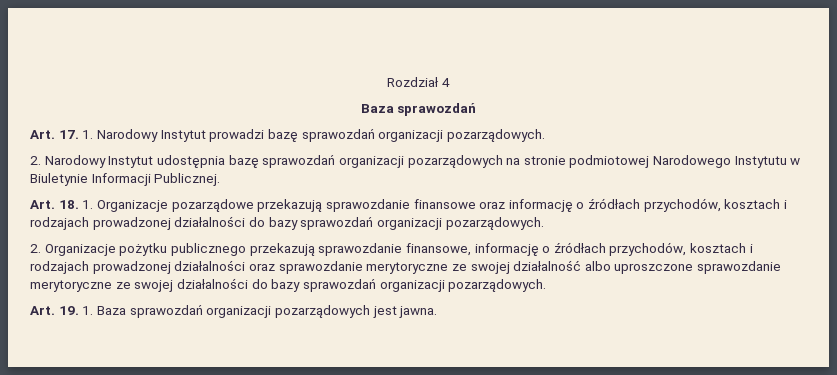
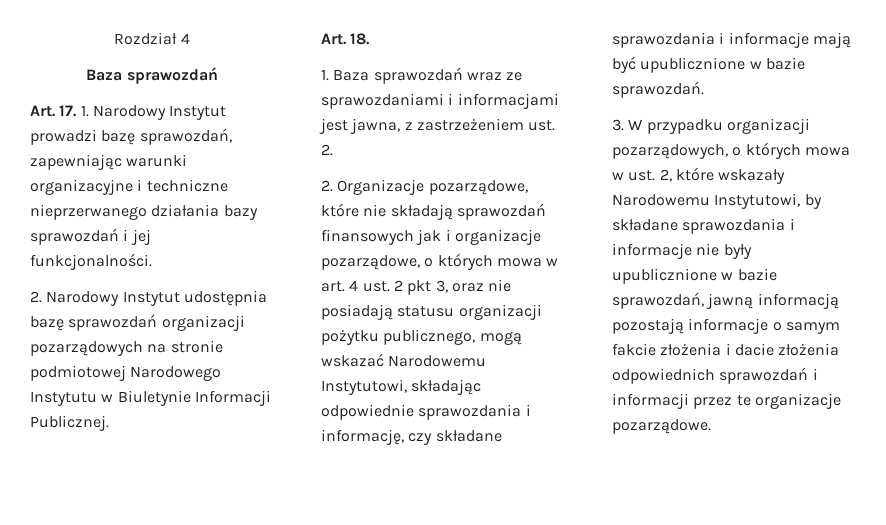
[301,129,545,142] sprawozdań organizacji pozarządowych. -> [139,128,232,145] [30,154,188,170] [30,179,228,195] [30,204,258,220] [30,228,151,245] [30,253,152,270] sprawozdań, zapewniając warunki organizacyjne i techniczne nieprzerwanego działania bazy sprawozdań i jej funkcjonalności.
[82,198,788,212] [30,216,544,230] [30,242,753,256] [30,260,782,274] [30,278,547,292] [30,305,438,318] 1. Organizacje pozarządowe przekazują sprawozdanie finansowe oraz informację o źródłach przychodów, kosztach i rodzajach prowadzonej działalności do bazy sprawozdań organizacji pozarządowych. // 2. Organizacje pożytku publicznego przekazują sprawozdanie finansowe, informację o źródłach przychodów, kosztach i rodzajach prowadzonej działalności oraz sprawozdanie merytoryczne ze swojej działalność albo uproszczone sprawozdanie merytoryczne ze swojej działalności do bazy sprawozdań organizacji pozarządowych. // Art. 19. 1. Baza sprawozdań organizacji pozarządowych jest jawna. -> [321,67,523,84] [321,93,559,109] [319,118,556,134] [321,144,333,156] [321,179,528,195] [321,203,546,220] [321,229,541,245] [321,253,559,270] [321,279,512,295] [321,304,542,320] [321,329,522,345] [321,353,487,367] [321,379,482,395] [321,404,531,420] [321,429,502,445] [612,32,851,48] [612,56,805,73] [612,81,704,98] [612,118,810,134] [612,142,850,159] [612,167,786,184] [612,193,822,209] [612,218,795,234] [612,243,752,259] [612,268,777,284] [612,292,839,309] [612,318,840,334] [612,343,840,356] [612,367,818,384] [612,393,841,409] [612,419,711,434] // 1. Baza sprawozdań wraz ze sprawozdaniami i informacjami jest jawna, z zastrzeżeniem ust. 2. // 2. Organizacje pozarządowe, które nie składają sprawozdań finansowych jak i organizacje pozarządowe, o których mowa w art. 4 ust. 2 pkt 3, oraz nie posiadają statusu organizacji pożytku publicznego, mogą wskazać Narodowemu Instytutowi, składając odpowiednie sprawozdania i informację, czy składane sprawozdania i informacje mają być upublicznione w bazie sprawozdań. // 3. W przypadku organizacji pozarządowych, o których mowa w ust. 2, które wskazały Narodowemu Instytutowi, by składane sprawozdania i informacje nie były upublicznione w bazie sprawozdań, jawną informacją pozostają informacje o samym fakcie złożenia i dacie złożenia odpowiednich sprawozdań i informacji przez te organizacje pozarządowe.

